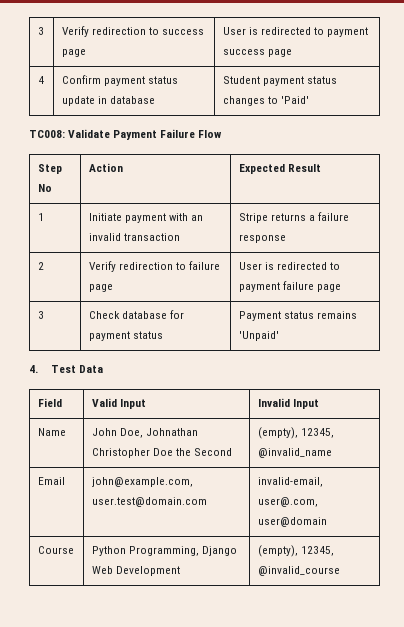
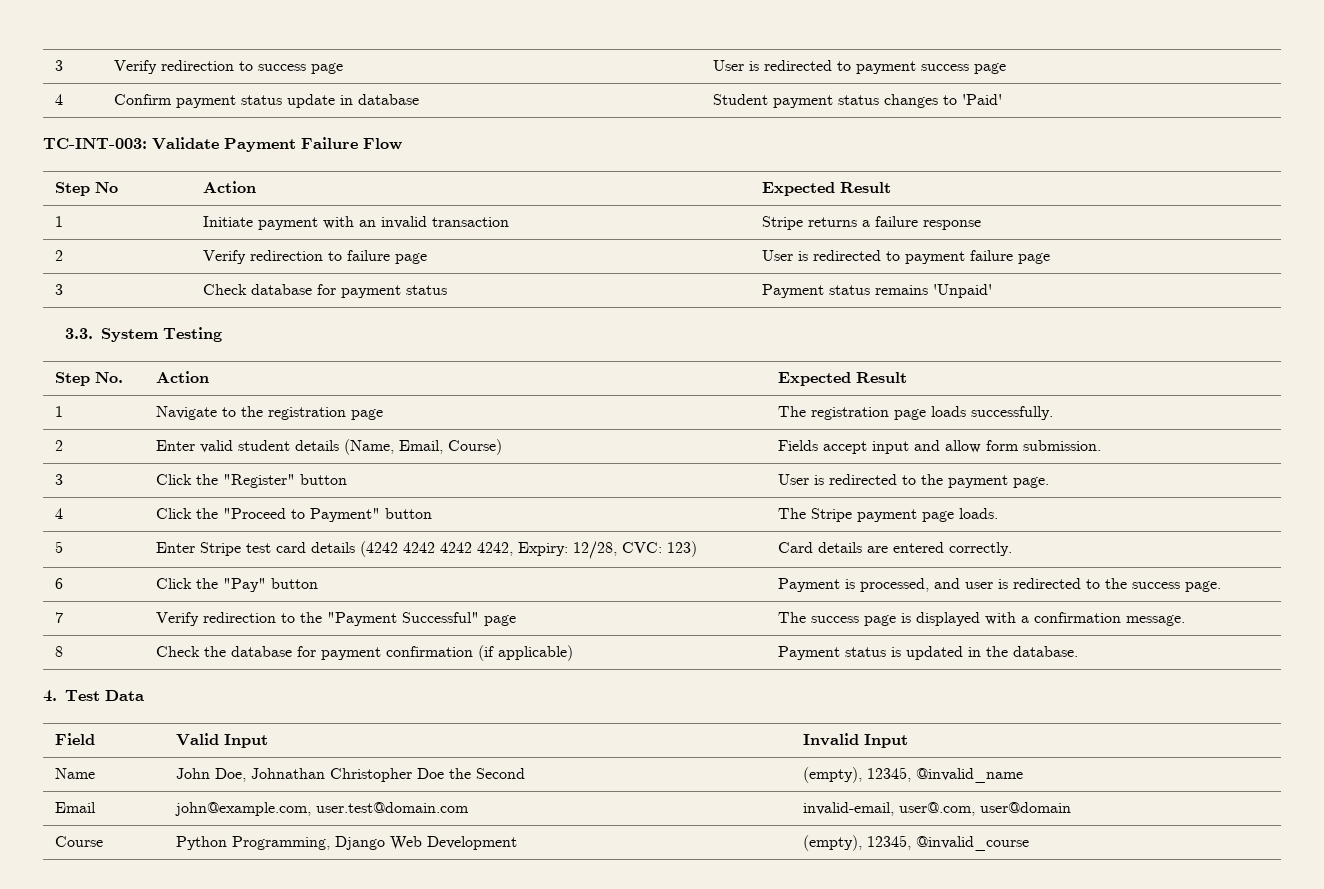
[29,130,65,138] TC008: -> [43,138,147,149] TC-INT-003:
(279, 336) none -> [65,327,223,342] [55,372,124,386] [156,371,210,383] [778,372,908,386] [55,406,64,417] [156,406,384,420] [778,406,1054,420] [55,440,64,451] [156,439,503,455] [778,440,1102,454] [55,474,64,485] [156,474,348,488] [778,474,1050,488] [55,508,64,519] [156,508,433,522] [778,508,999,522] [55,541,64,553] [156,541,698,559] [778,542,1013,556] [55,578,64,589] [156,578,319,592] [778,578,1222,592] [55,612,64,623] [156,612,517,626] [778,612,1186,626] [55,646,64,657] [156,645,574,661] [778,646,1079,660] // 3.3. System Testing // Step No. | Action | Expected Result // 1 | Navigate to the registration page | The registration page loads successfully. // 2 | Enter valid student details (Name, Email, Course) | Fields accept input and allow form submission. // 3 | Click the "Register" button | User is redirected to the payment page. // 4 | Click the "Proceed to Payment" button | The Stripe payment page loads. // 5 | Enter Stripe test card details (4242 4242 4242 4242, Expiry: 12/28, CVC: 123) | Card details are entered correctly. // 6 | Click the "Pay" button | Payment is processed, and user is redirected to the success page. // 7 | Verify redirection to the "Payment Successful" page | The success page is displayed with a confirmation message. // 8 | Check the database for payment confirmation (if applicable) | Payment status is updated in the database.

